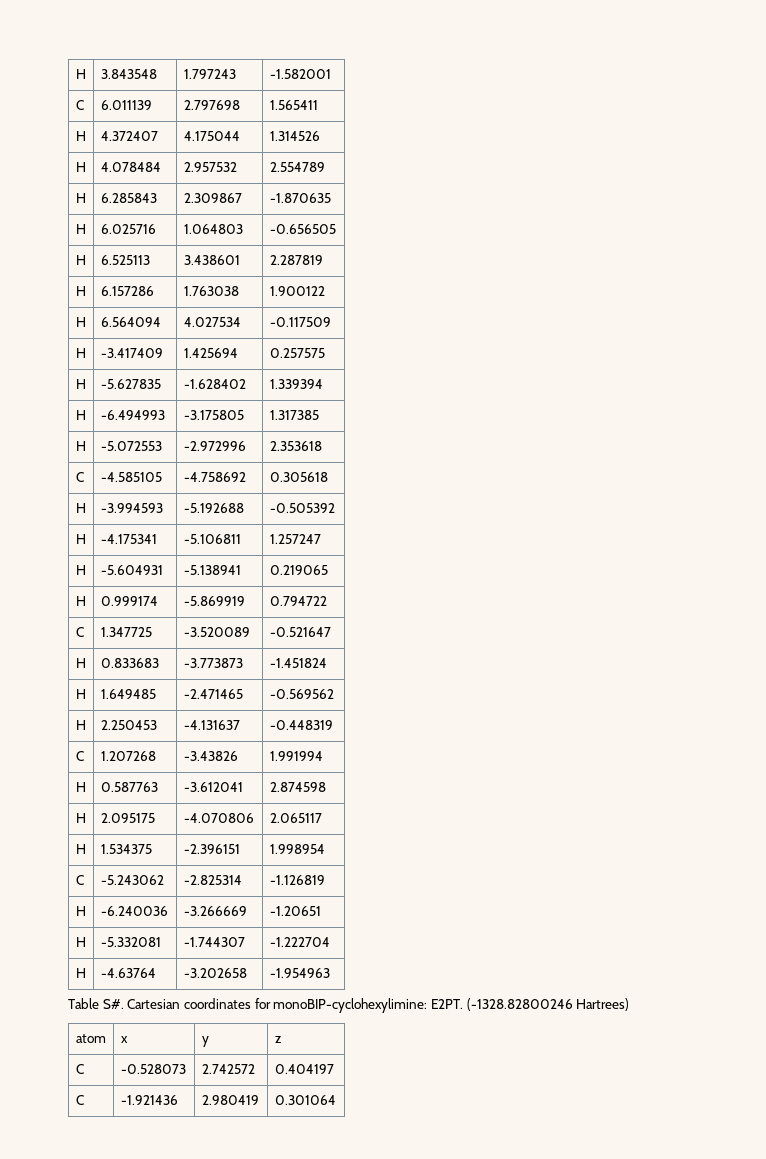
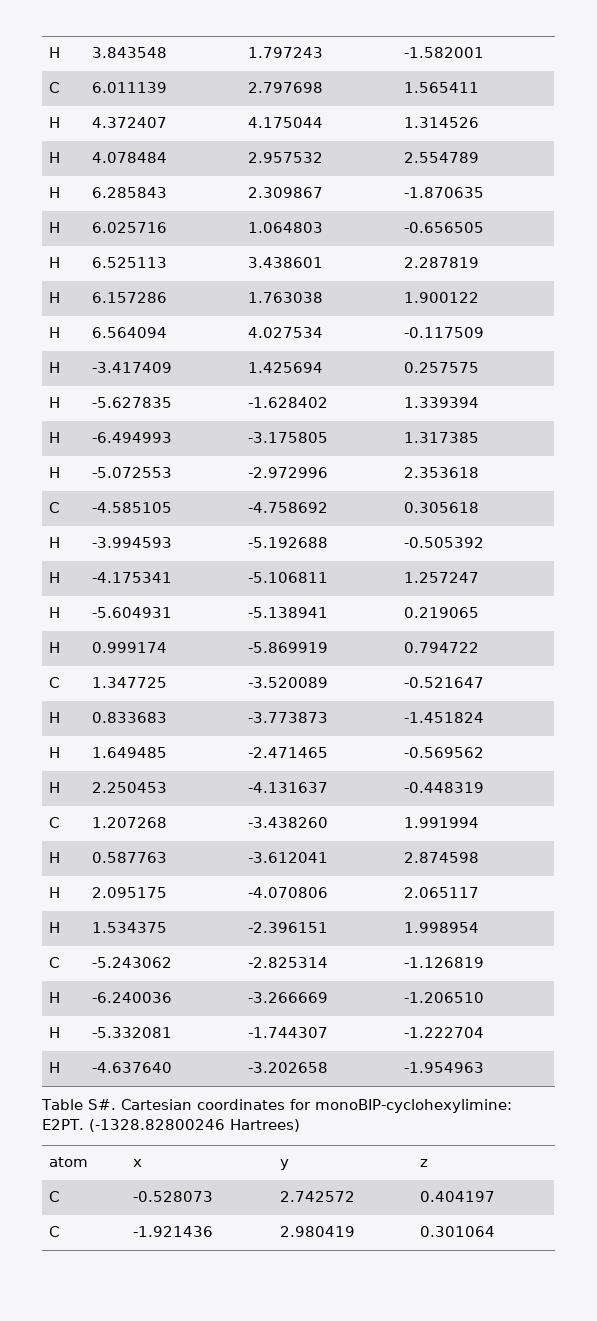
[183,751,238,761] -3.43826 -> [248,817,329,828] -3.438260
[269,906,321,916] -1.20651 -> [404,992,485,1003] -1.206510
[100,968,156,978] -4.63764 -> [92,1062,173,1073] -4.637640

